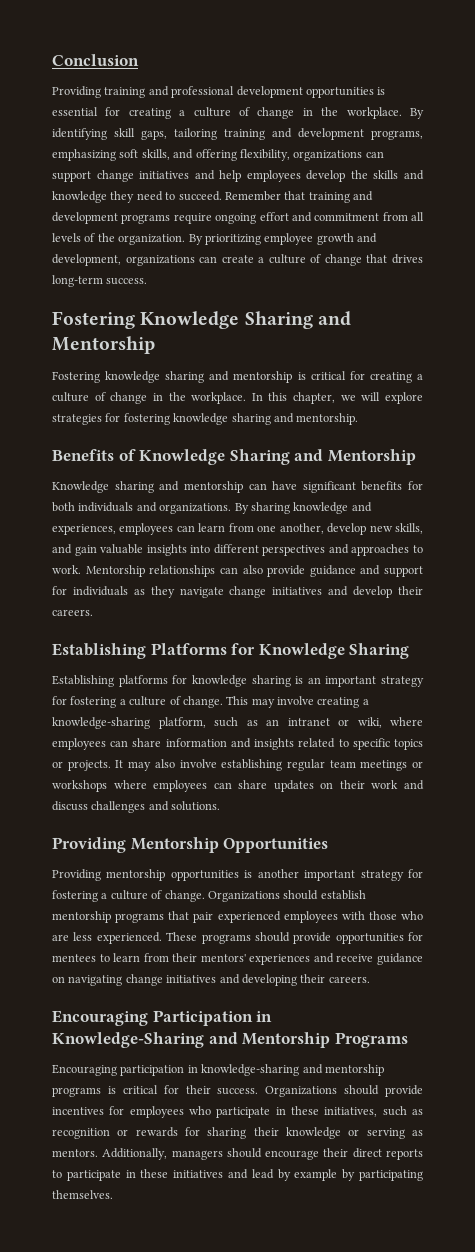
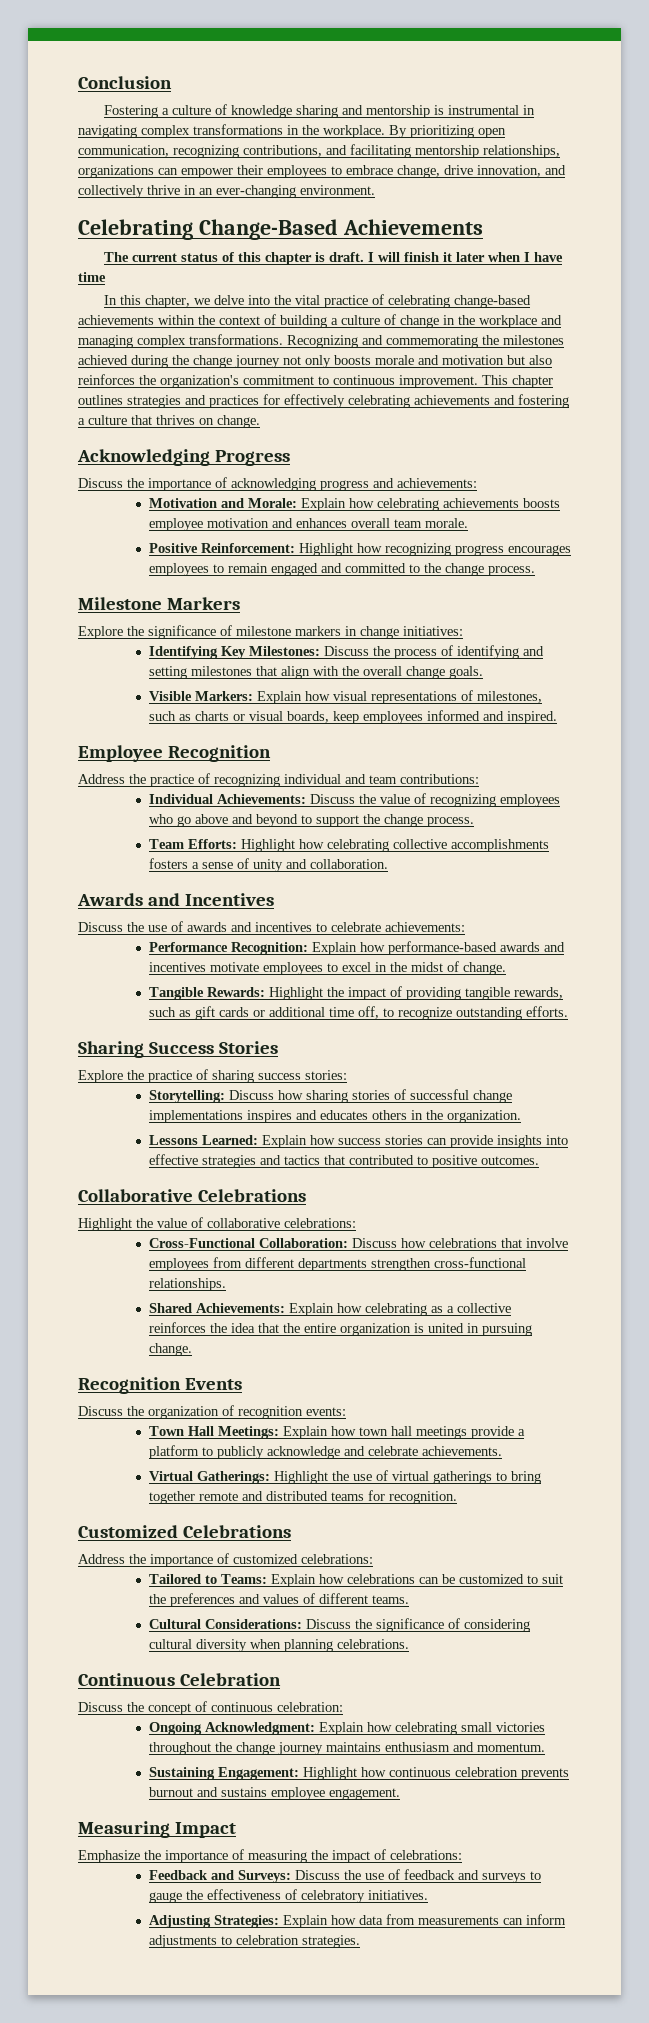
[52,86,386,98] [52,107,424,119] [52,128,423,140] [52,149,384,161] [52,170,424,182] [52,191,373,203] [52,212,424,224] [52,233,377,245] [52,254,423,266] [52,275,148,287] [52,311,351,329] [52,336,155,354] [52,371,423,383] [52,392,423,404] [52,413,359,425] [52,449,416,465] [52,481,423,493] [52,502,372,514] [52,523,424,535] [52,544,423,556] [52,565,423,577] [52,586,424,598] [52,609,93,616] [52,643,410,659] [52,675,424,687] [52,696,369,708] [52,717,423,729] [52,738,424,750] [52,759,423,771] [52,780,424,792] [52,801,221,813] [52,837,329,853] [52,869,423,881] [52,890,366,902] [52,911,423,923] [52,932,423,944] [52,953,423,965] [52,974,370,986] [52,1010,273,1026] [52,1032,408,1048] [52,1064,384,1076] [52,1085,423,1097] [52,1106,423,1118] [52,1127,423,1139] [52,1148,423,1160] [52,1169,424,1181] [52,1190,113,1199] Providing training and professional development opportunities is essential for creating a culture of change in the workplace. By identifying skill gaps, tailoring training and development programs, emphasizing soft skills, and offering flexibility, organizations can support change initiatives and help employees develop the skills and knowledge they need to succeed. Remember that training and development programs require ongoing effort and commitment from all levels of the organization. By prioritizing employee growth and development, organizations can create a culture of change that drives long-term success. // Fostering Knowledge Sharing and Mentorship // Fostering knowledge sharing and mentorship is critical for creating a culture of change in the workplace. In this chapter, we will explore strategies for fostering knowledge sharing and mentorship. // Benefits of Knowledge Sharing and Mentorship // Knowledge sharing and mentorship can have significant benefits for both individuals and organizations. By sharing knowledge and experiences, employees can learn from one another, develop new skills, and gain valuable insights into different perspectives and approaches to work. Mentorship relationships can also provide guidance and support for individuals as they navigate change initiatives and develop their careers. // Establishing Platforms for Knowledge Sharing // Establishing platforms for knowledge sharing is an important strategy for fostering a culture of change. This may involve creating a knowledge-sharing platform, such as an intranet or wiki, where employees can share information and insights related to specific topics or projects. It may also involve establishing regular team meetings or workshops where employees can share updates on their work and discuss challenges and solutions. // Providing Mentorship Opportunities // Providing mentorship opportunities is another important strategy for fostering a culture of change. Organizations should establish mentorship programs that pair experienced employees with those who are less experienced. These programs should provide opportunities for mentees to learn from their mentors' experiences and receive guidance on navigating change initiatives and developing their careers. // Encouraging Participation in Knowledge-Sharing and Mentorship Programs // Encouraging participation in knowledge-sharing and mentorship programs is critical for their success. Organizations should provide incentives for employees who participate in these initiatives, such as recognition or rewards for sharing their knowledge or serving as mentors. Additionally, managers should encourage their direct reports to participate in these initiatives and lead by example by participating themselves. -> [104,104,536,118] [78,124,506,138] [78,144,560,158] [78,165,566,178] [78,185,375,198] [78,219,483,240] [104,252,564,265] [78,272,106,282] [104,294,532,308] [78,314,562,328] [78,334,564,348] [78,355,552,368] [78,374,553,388] [78,394,569,408] [78,415,260,428] [77,449,290,466] [78,477,477,491] [148,498,560,511] [148,518,468,531] [148,543,571,556] [148,563,535,576] [78,597,240,610] [78,625,463,639] [148,645,544,659] [148,666,483,679] [148,690,542,704] [148,710,557,724] [78,745,271,762] [78,773,479,787] [148,793,560,807] [148,814,474,827] [148,839,549,852] [148,858,388,872] [77,893,274,906] [78,921,465,932] [148,941,565,955] [148,961,506,975] [148,986,563,1000] [148,1006,568,1020] [78,1041,278,1058] [78,1069,347,1083] [148,1089,512,1103] [148,1110,521,1123] [148,1135,568,1148] [148,1154,539,1168] [78,1189,306,1202] [78,1217,356,1231] [148,1238,568,1248] [148,1257,526,1271] [148,1278,226,1291] [148,1303,511,1316] [148,1322,532,1336] [148,1343,192,1356] [78,1377,242,1394] [78,1405,346,1419] [148,1426,525,1439] [148,1445,502,1459] [148,1470,541,1484] [148,1490,457,1504] [78,1525,291,1538] [78,1553,373,1567] [148,1574,563,1587] [148,1593,409,1607] [148,1618,530,1632] [148,1639,409,1652] [78,1673,281,1686] [78,1701,343,1715] [148,1722,545,1735] [148,1742,545,1755] [148,1767,569,1780] [148,1787,400,1800] [78,1821,236,1838] [78,1849,462,1863] [148,1869,541,1883] [148,1889,428,1903] [148,1914,566,1928] [148,1935,360,1948] Fostering a culture of knowledge sharing and mentorship is instrumental in navigating complex transformations in the workplace. By prioritizing open communication, recognizing contributions, and facilitating mentorship relationships, organizations can empower their employees to embrace change, drive innovation, and collectively thrive in an ever-changing environment. // Celebrating Change-Based Achievements // The current status of this chapter is draft. I will finish it later when I have time // In this chapter, we delve into the vital practice of celebrating change-based achievements within the context of building a culture of change in the workplace and managing complex transformations. Recognizing and commemorating the milestones achieved during the change journey not only boosts morale and motivation but also reinforces the organization's commitment to continuous improvement. This chapter outlines strategies and practices for effectively celebrating achievements and fostering a culture that thrives on change. // Acknowledging Progress // Discuss the importance of acknowledging progress and achievements: // Motivation and Morale: Explain how celebrating achievements boosts employee motivation and enhances overall team morale. // Positive Reinforcement: Highlight how recognizing progress encourages employees to remain engaged and committed to the change process. // Milestone Markers // Explore the significance of milestone markers in change initiatives: // Identifying Key Milestones: Discuss the process of identifying and setting milestones that align with the overall change goals. // Visible Markers: Explain how visual representations of milestones, such as charts or visual boards, keep employees informed and inspired. // Employee Recognition // Address the practice of recognizing individual and team contributions: // Individual Achievements: Discuss the value of recognizing employees who go above and beyond to support the change process. // Team Efforts: Highlight how celebrating collective accomplishments fosters a sense of unity and collaboration. // Awards and Incentives // Discuss the use of awards and incentives to celebrate achievements: // Performance Recognition: Explain how performance-based awards and incentives motivate employees to excel in the midst of change. // Tangible Rewards: Highlight the impact of providing tangible rewards, such as gift cards or additional time off, to recognize outstanding efforts. // Sharing Success Stories // Explore the practice of sharing success stories: // Storytelling: Discuss how sharing stories of successful change implementations inspires and educates others in the organization. // Lessons Learned: Explain how success stories can provide insights into effective strategies and tactics that contributed to positive outcomes. // Collaborative Celebrations // Highlight the value of collaborative celebrations: // Cross-Functional Collaboration: Discuss how celebrations that involve employees from different departments strengthen cross-functional relationships. // Shared Achievements: Explain how celebrating as a collective reinforces the idea that the entire organization is united in pursuing change. // Recognition Events // Discuss the organization of recognition events: // Town Hall Meetings: Explain how town hall meetings provide a platform to publicly acknowledge and celebrate achievements. // Virtual Gatherings: Highlight the use of virtual gatherings to bring together remote and distributed teams for recognition. // Customized Celebrations // Address the importance of customized celebrations: // Tailored to Teams: Explain how celebrations can be customized to suit the preferences and values of different teams. // Cultural Considerations: Discuss the significance of considering cultural diversity when planning celebrations. // Continuous Celebration // Discuss the concept of continuous celebration: // Ongoing Acknowledgment: Explain how celebrating small victories throughout the change journey maintains enthusiasm and momentum. // Sustaining Engagement: Highlight how continuous celebration prevents burnout and sustains employee engagement. // Measuring Impact // Emphasize the importance of measuring the impact of celebrations: // Feedback and Surveys: Discuss the use of feedback and surveys to gauge the effectiveness of celebratory initiatives. // Adjusting Strategies: Explain how data from measurements can inform adjustments to celebration strategies.

